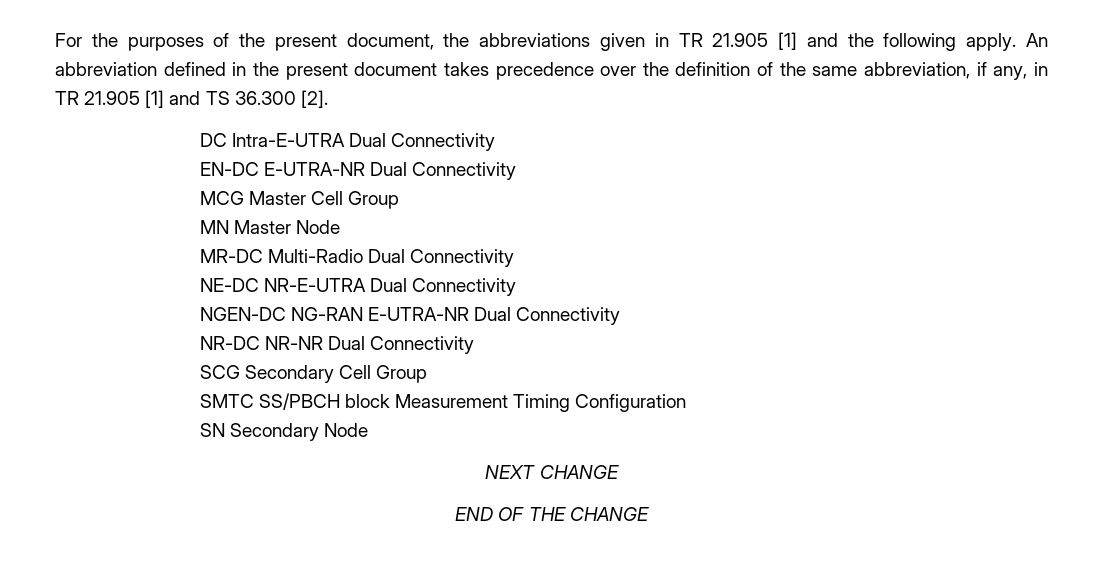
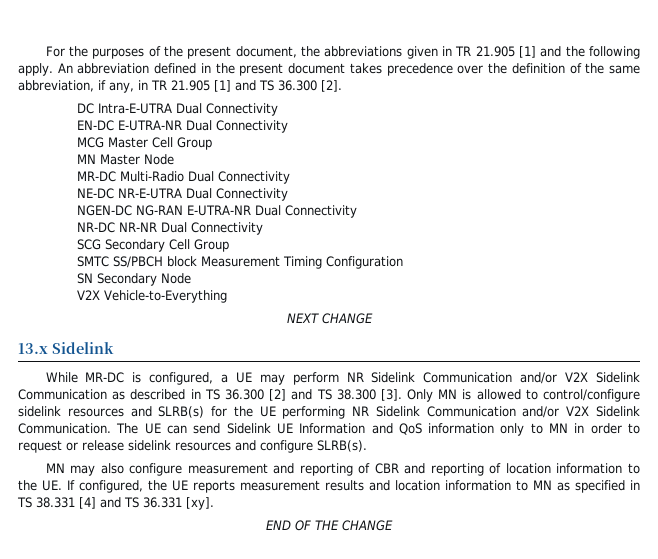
(368, 430) none -> [76,290,227,303] // V2X Vehicle-to-Everything
(619, 472) none -> [18,342,114,354] [45,372,640,385] [18,389,640,402] [18,406,640,419] [18,423,640,436] [18,440,367,453] [45,463,640,476] [18,480,640,493] [17,497,214,510] // 13.x Sidelink // While MR-DC is configured, a UE may perform NR Sidelink Communication and/or V2X Sidelink Communication as described in TS 36.300 [2] and TS 38.300 [3]. Only MN is allowed to control/configure sidelink resources and SLRB(s) for the UE performing NR Sidelink Communication and/or V2X Sidelink Communication. The UE can send Sidelink UE Information and QoS information only to MN in order to request or release sidelink resources and configure SLRB(s). // MN may also configure measurement and reporting of CBR and reporting of location information to the UE. If configured, the UE reports measurement results and location information to MN as specified in TS 38.331 [4] and TS 36.331 [xy].

